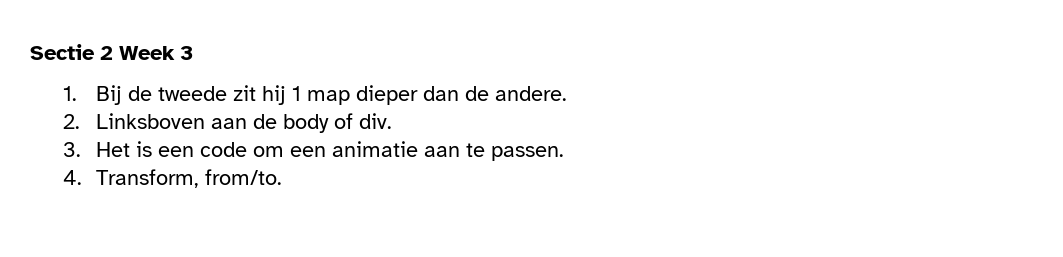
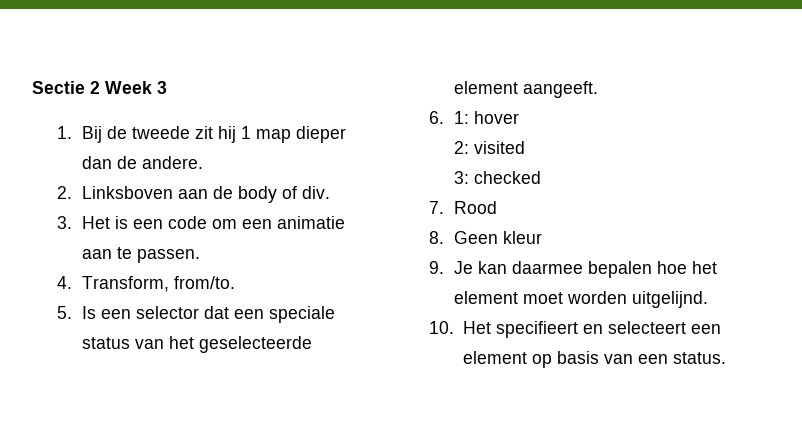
(282, 177) none -> [57,306,336,323] [82,336,313,353] [454,81,599,98] [429,111,520,124] [454,141,526,154] [454,171,542,184] [429,201,498,214] [429,231,543,244] [429,261,718,278] [454,291,709,308] [429,321,721,338] [462,351,726,368] // 5. Is een selector dat een speciale status van het geselecteerde element aangeeft. // 6. 1: hover // 2: visited // 3: checked // 7. Rood // 8. Geen kleur // 9. Je kan daarmee bepalen hoe het element moet worden uitgelijnd. // 10. Het specifieert en selecteert een element op basis van een status.

